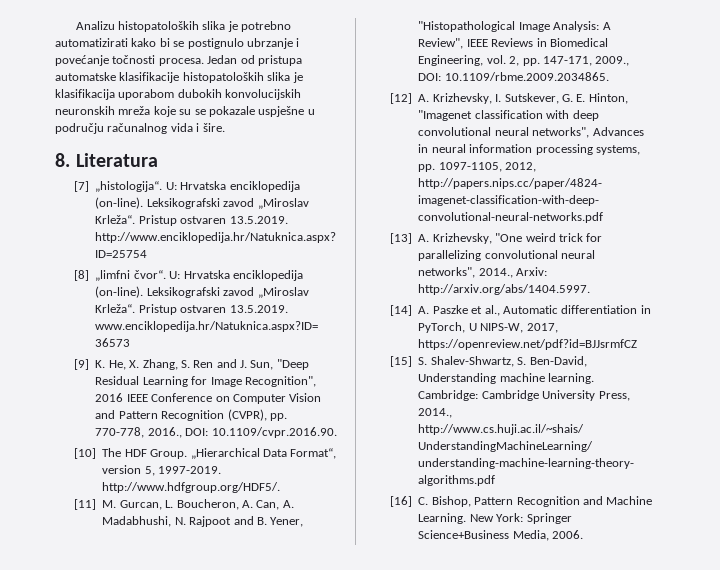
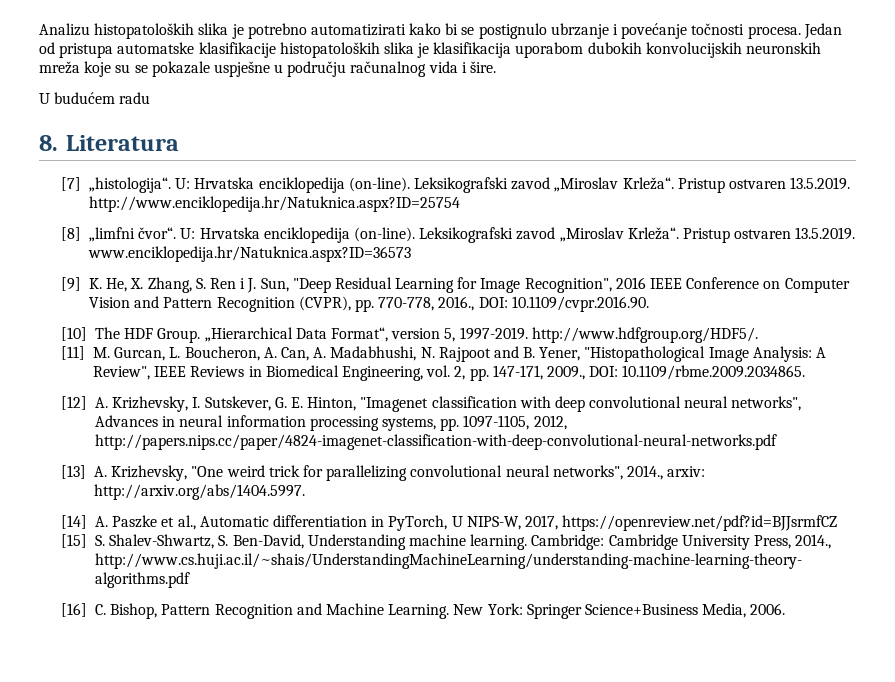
(225, 127) none -> [39,92,151,104] // U budućem radu
[216,359,237,368] and -> [240,278,246,289] i
[516,267,548,276] Arxiv: -> [667,466,706,477] arxiv:

